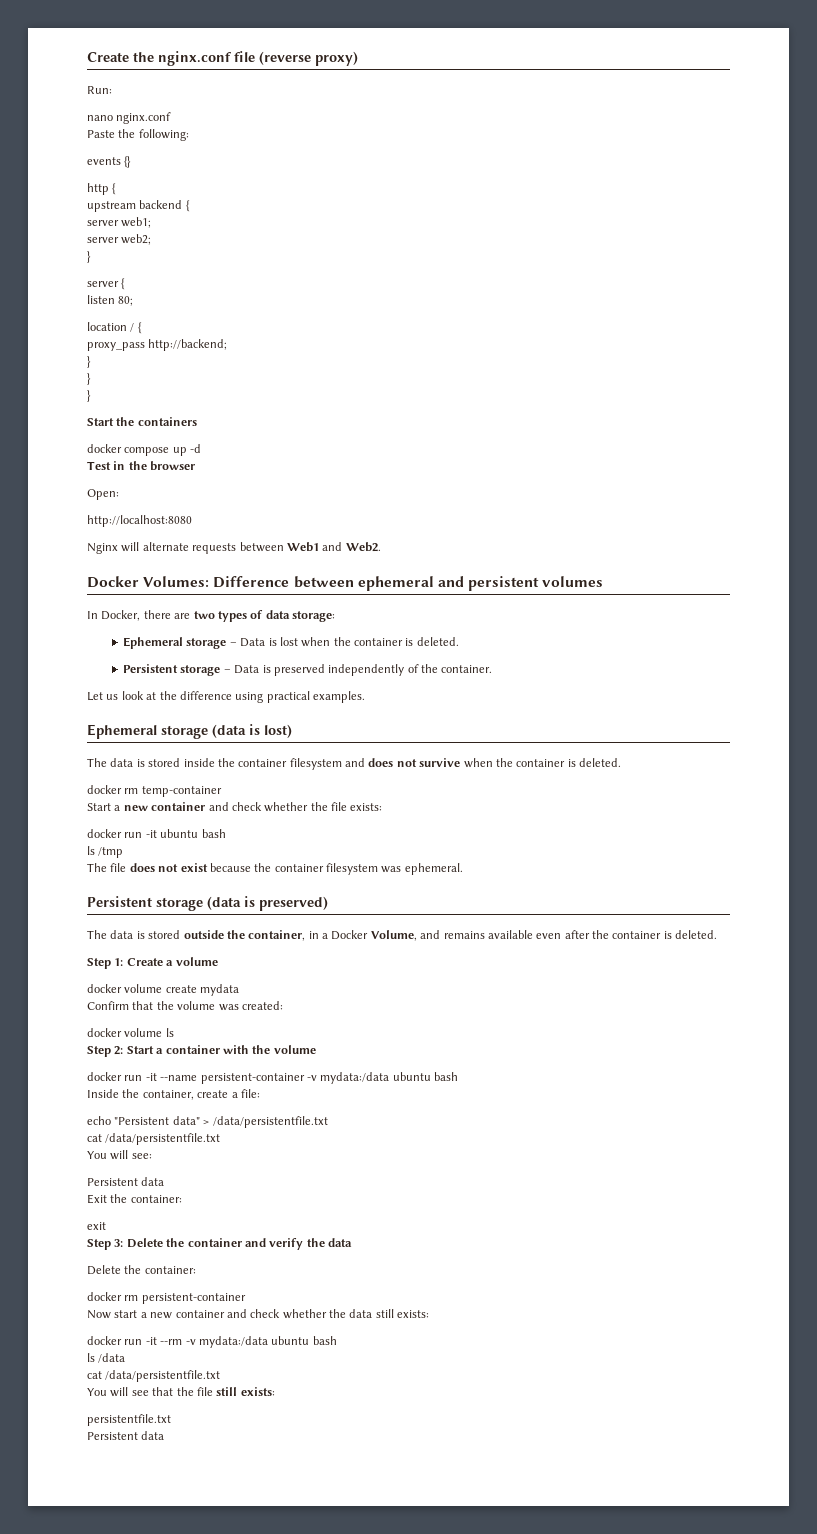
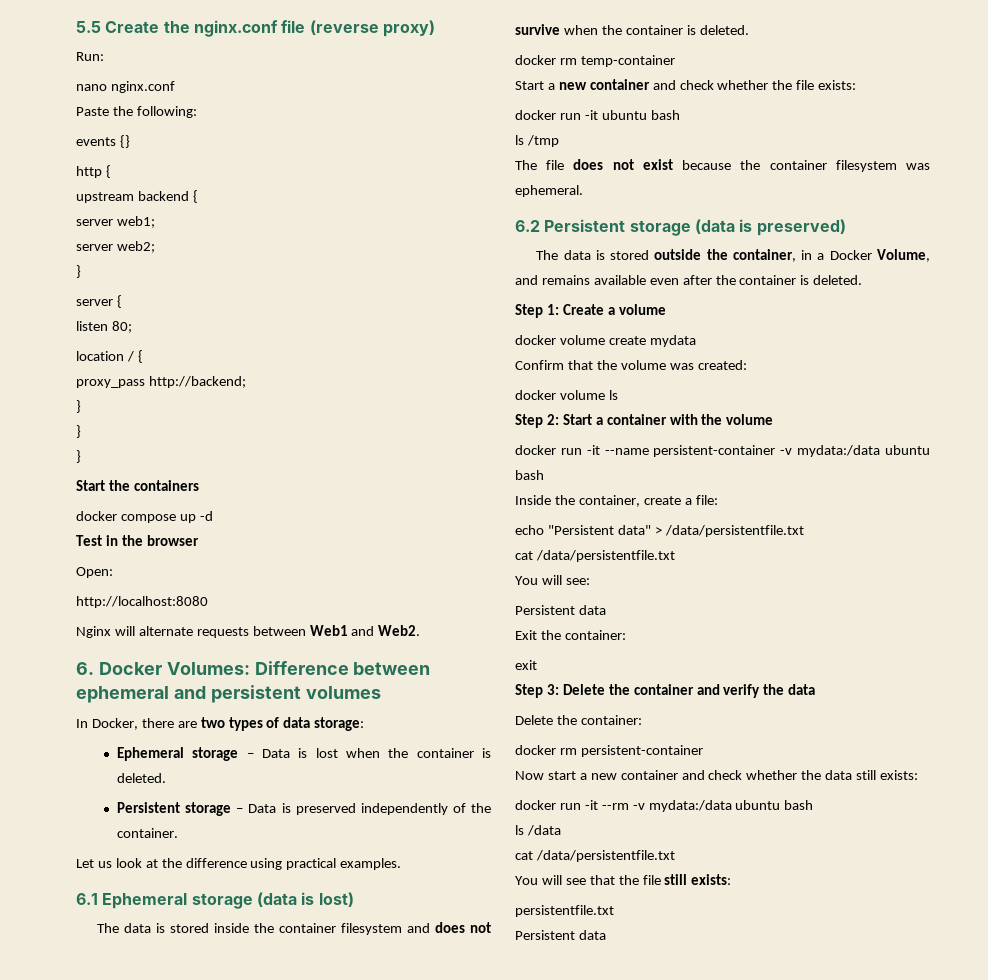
(87, 57) none -> [76,21,101,33] 5.5
(381, 547) none -> [76,662,94,675] 6.
(365, 697) none -> [76,893,98,905] 6.1
(463, 869) none -> [515,220,540,232] 6.2

